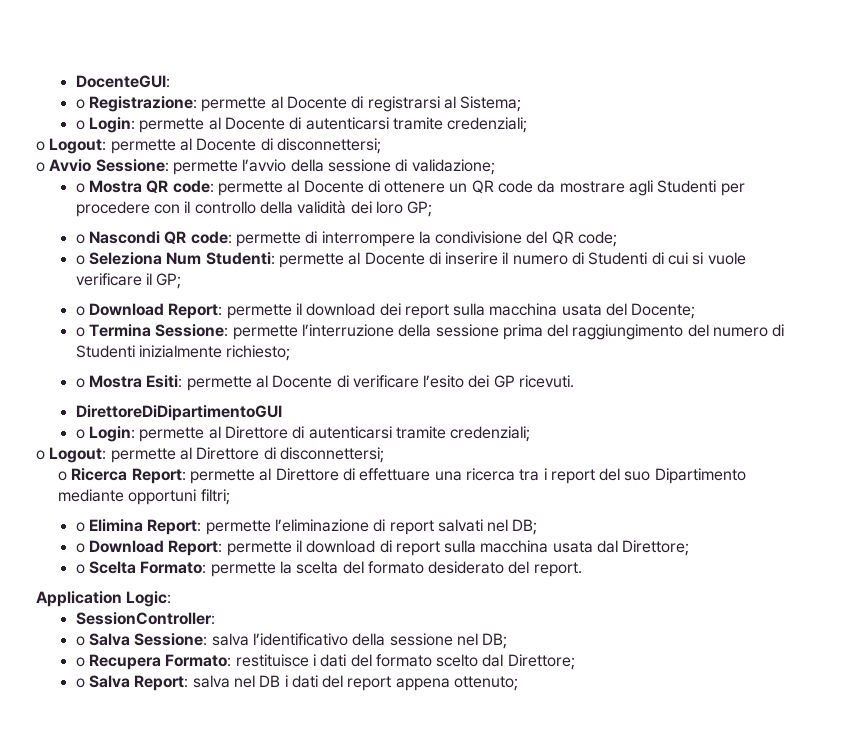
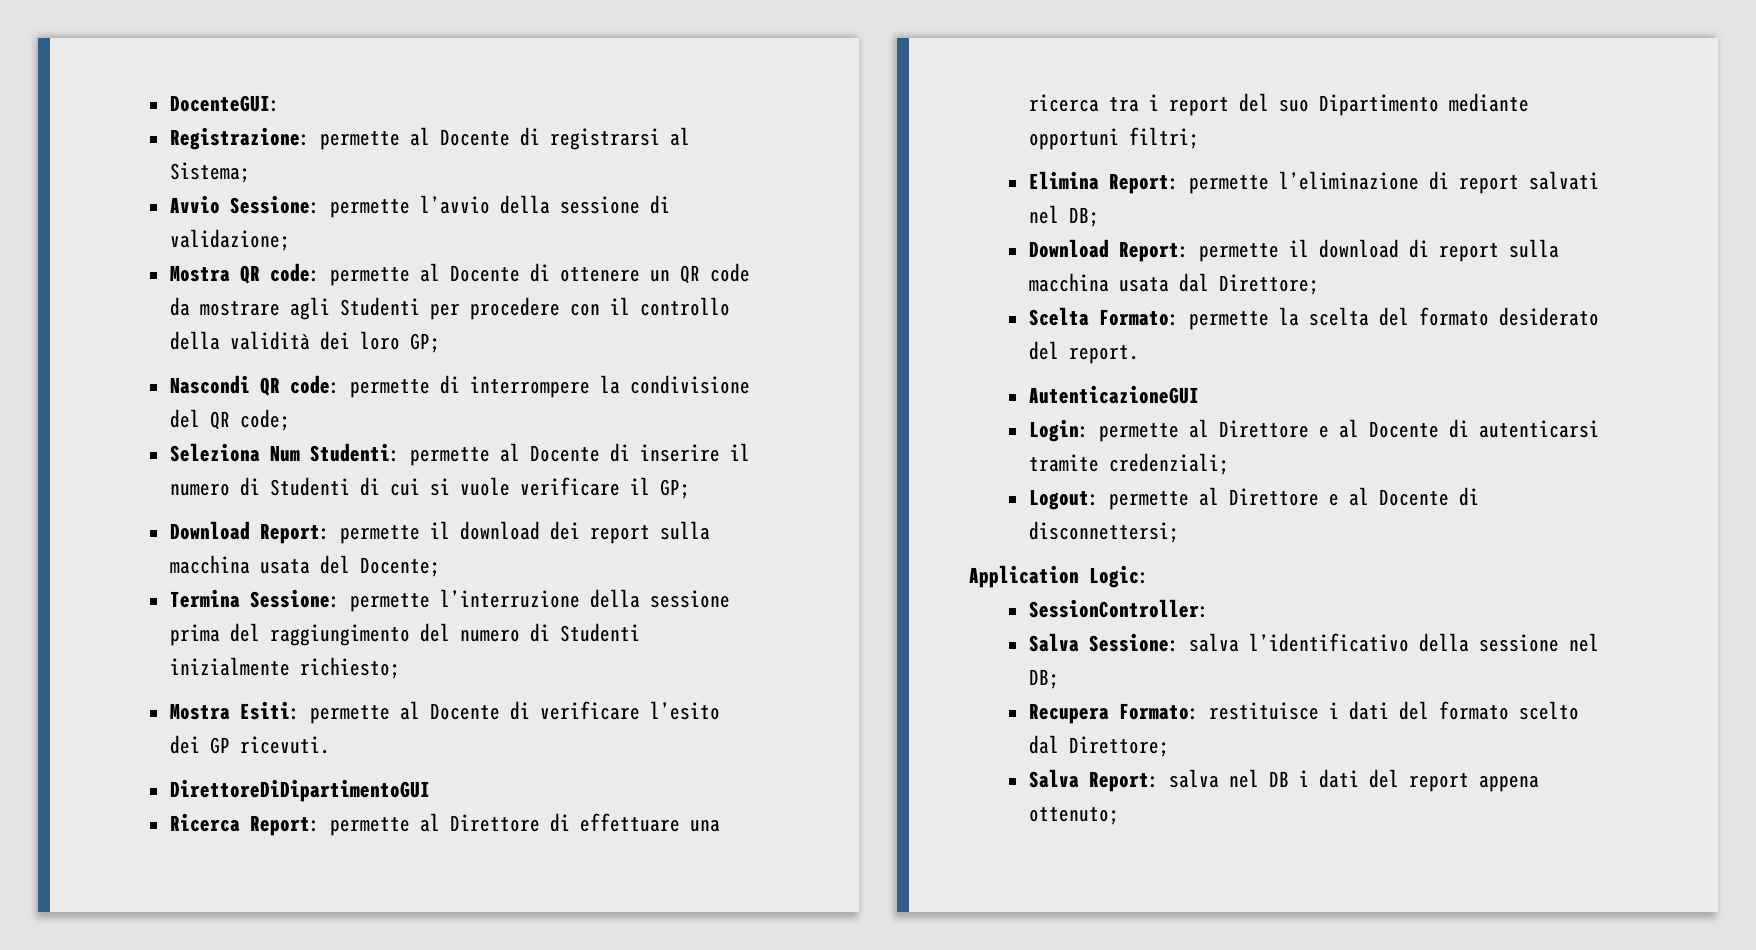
[75,99,85,109] o -> (280, 103) none
[75,117,528,133] [36,138,381,154] [36,162,45,172] o Login: permette al Docente di autenticarsi tramite credenziali; // o Logout: permette al Docente di disconnettersi; // o -> (250, 172) none
[75,183,85,193] o -> (290, 240) none
[75,234,85,244] o -> (440, 343) none
[75,255,85,265] o -> (290, 420) none
[75,306,85,316] o -> (690, 489) none
[75,327,85,337] o -> (440, 567) none
[75,378,85,388] o -> (400, 668) none
[75,426,531,442] [36,447,384,463] [57,471,67,481] o Login: permette al Direttore di autenticarsi tramite credenziali; // o Logout: permette al Direttore di disconnettersi; // o -> (430, 790) none
[75,522,85,532] o -> (1199, 138) none
[75,543,85,553] o -> (1099, 217) none
[75,564,85,574] o -> (1319, 284) none
(582, 569) none -> [1028,385,1199,404] [1028,419,1599,442] [1028,453,1229,475] [1028,487,1479,510] [1028,521,1179,543] // AutenticazioneGUI // Login: permette al Direttore e al Docente di autenticarsi tramite credenziali; // Logout: permette al Direttore e al Docente di disconnettersi;
[75,636,85,646] o -> (1209, 608) none
[75,657,85,667] o -> (1059, 679) none
[75,678,85,688] o -> (1169, 746) none

